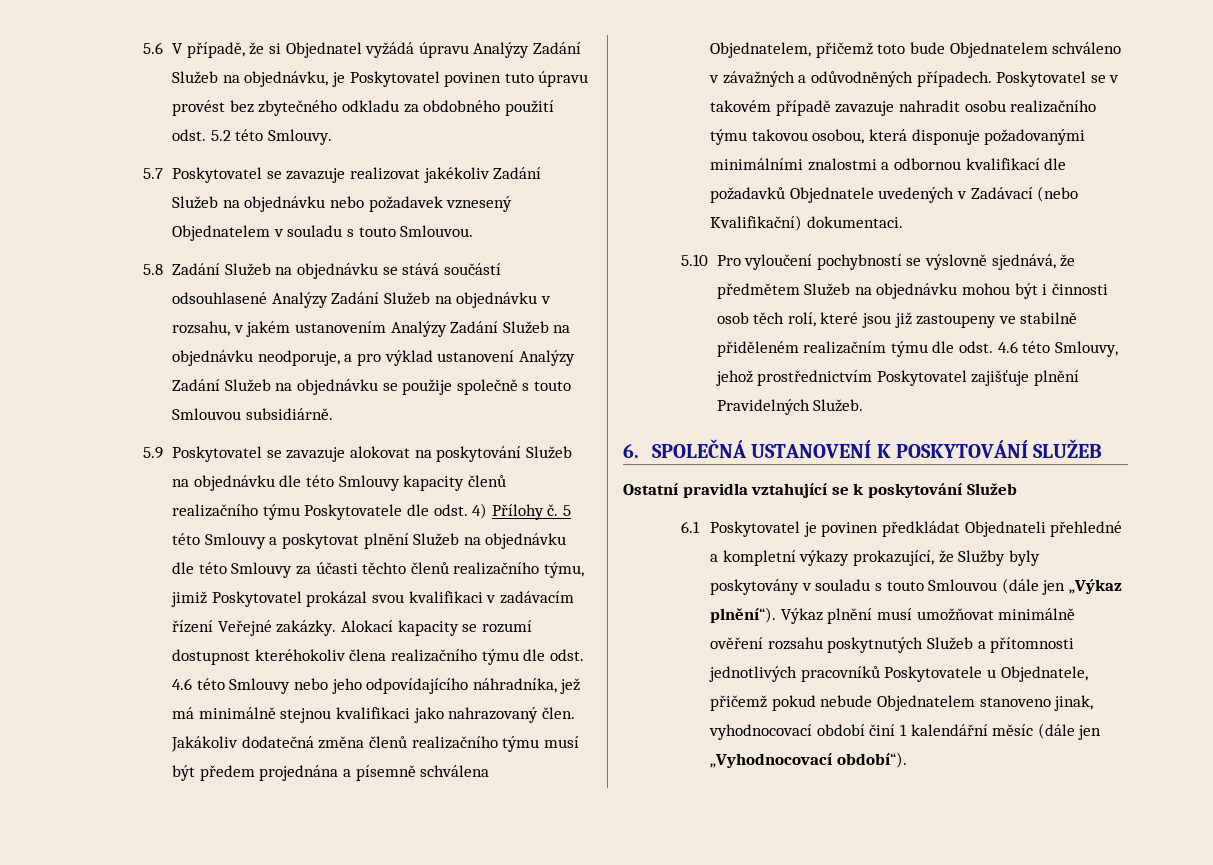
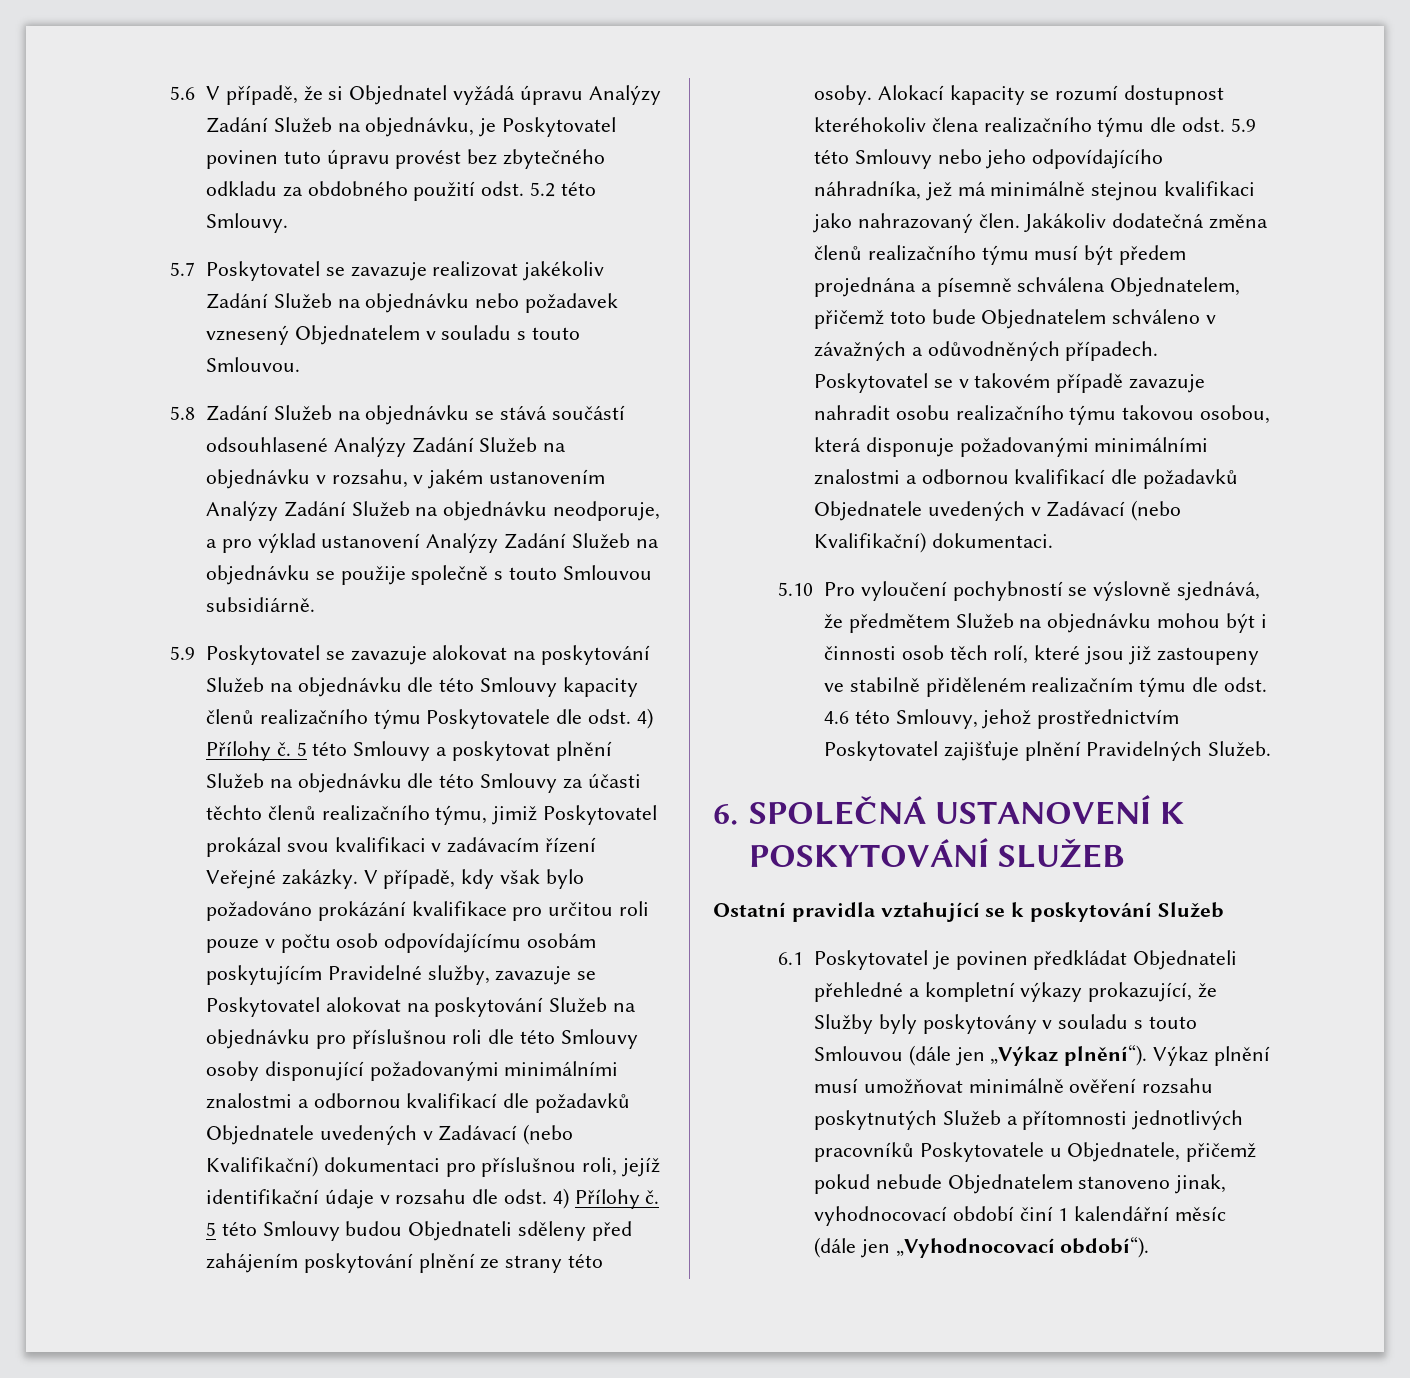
(337, 628) none -> [363,869,584,889] [205,901,649,921] [205,933,596,953] [205,965,597,985] [205,997,636,1017] [205,1029,638,1049] [205,1061,619,1081] [205,1093,630,1113] [205,1124,574,1145] [205,1156,660,1177] [205,1188,660,1209] [205,1221,632,1241] [205,1253,603,1273] [813,85,872,105] V případě, kdy však bylo požadováno prokázání kvalifikace pro určitou roli pouze v počtu osob odpovídajícímu osobám poskytujícím Pravidelné služby, zavazuje se Poskytovatel alokovat na poskytování Služeb na objednávku pro příslušnou roli dle této Smlouvy osoby disponující požadovanými minimálními znalostmi a odbornou kvalifikací dle požadavků Objednatele uvedených v Zadávací (nebo Kvalifikační) dokumentaci pro příslušnou roli, jejíž identifikační údaje v rozsahu dle odst. 4) Přílohy č. 5 této Smlouvy budou Objednateli sděleny před zahájením poskytování plnění ze strany této osoby.
[172,678,193,690] 4.6 -> [1230,118,1256,132] 5.9

